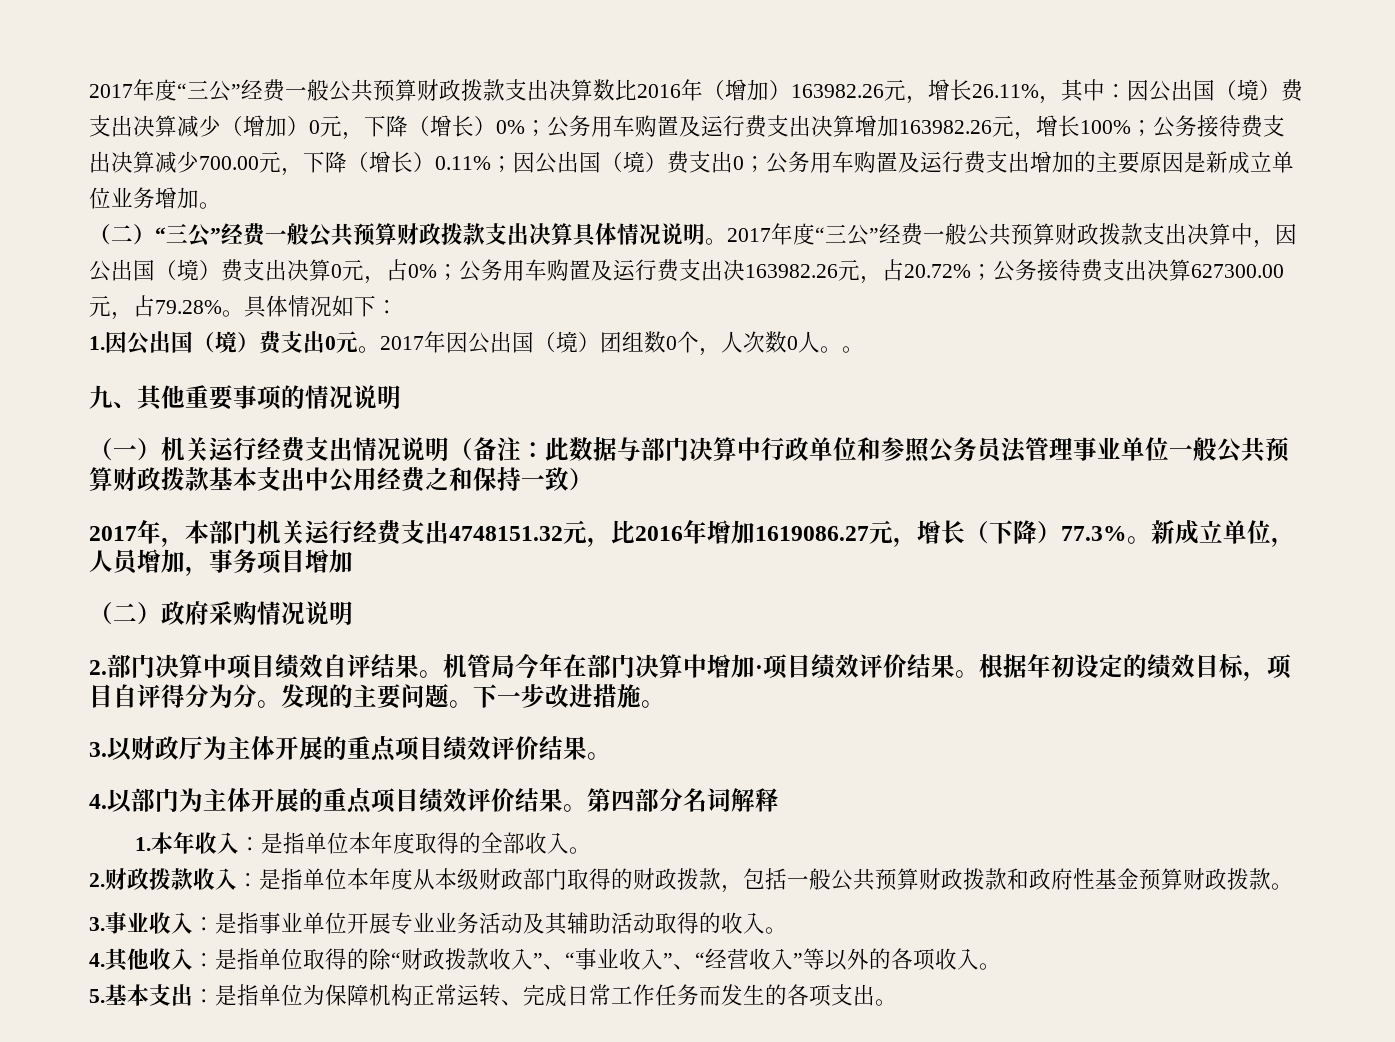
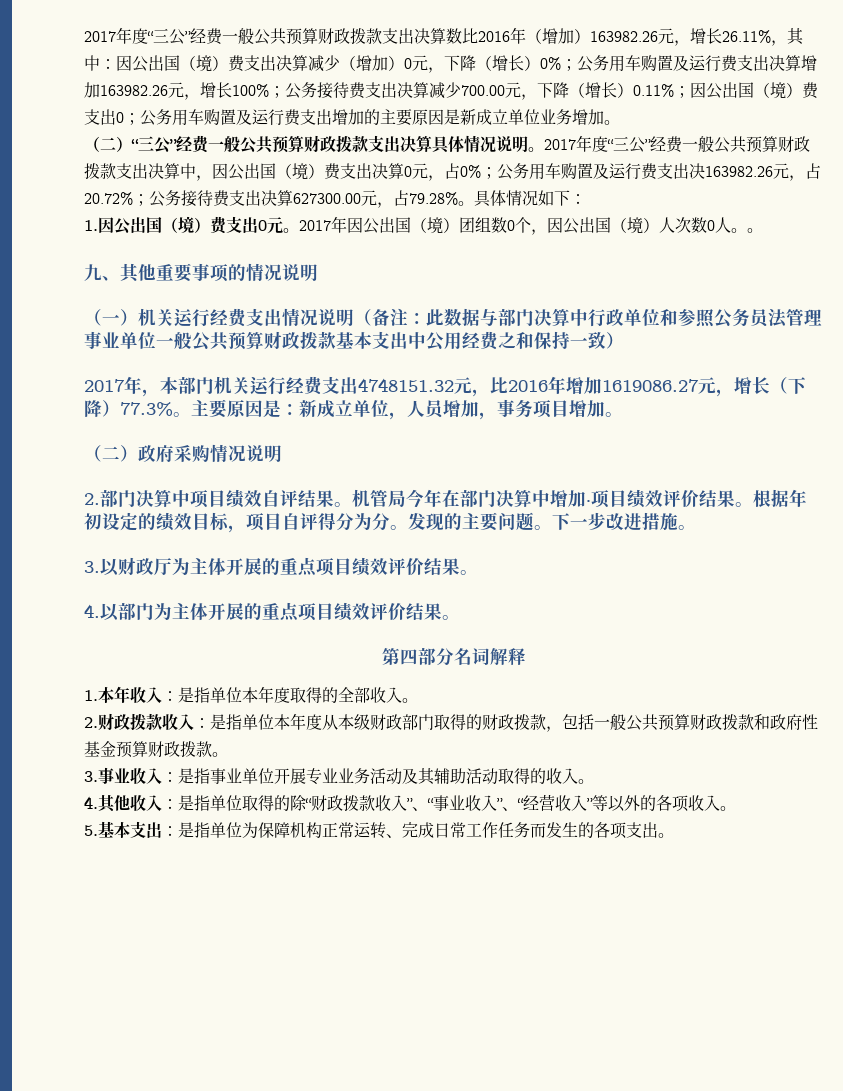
(721, 352) none -> [547,217,659,234] 因公出国（境）
(1151, 540) none -> [191,399,299,418] 主要原因是：
(353, 561) none -> [605,412,623,417] 。
(587, 808) none -> (460, 617) //

